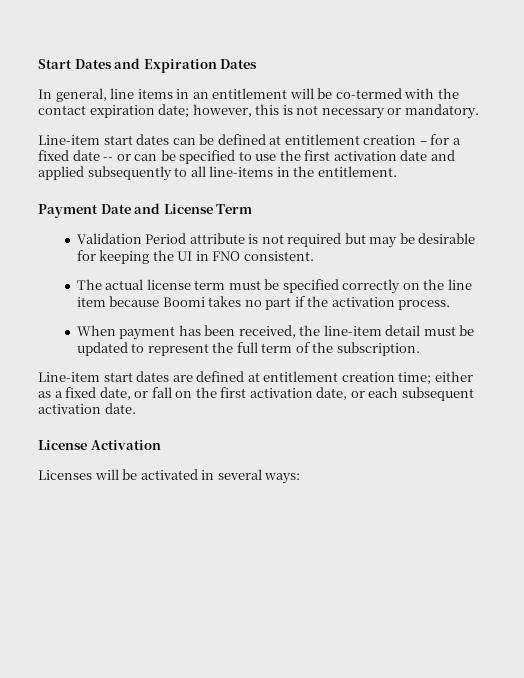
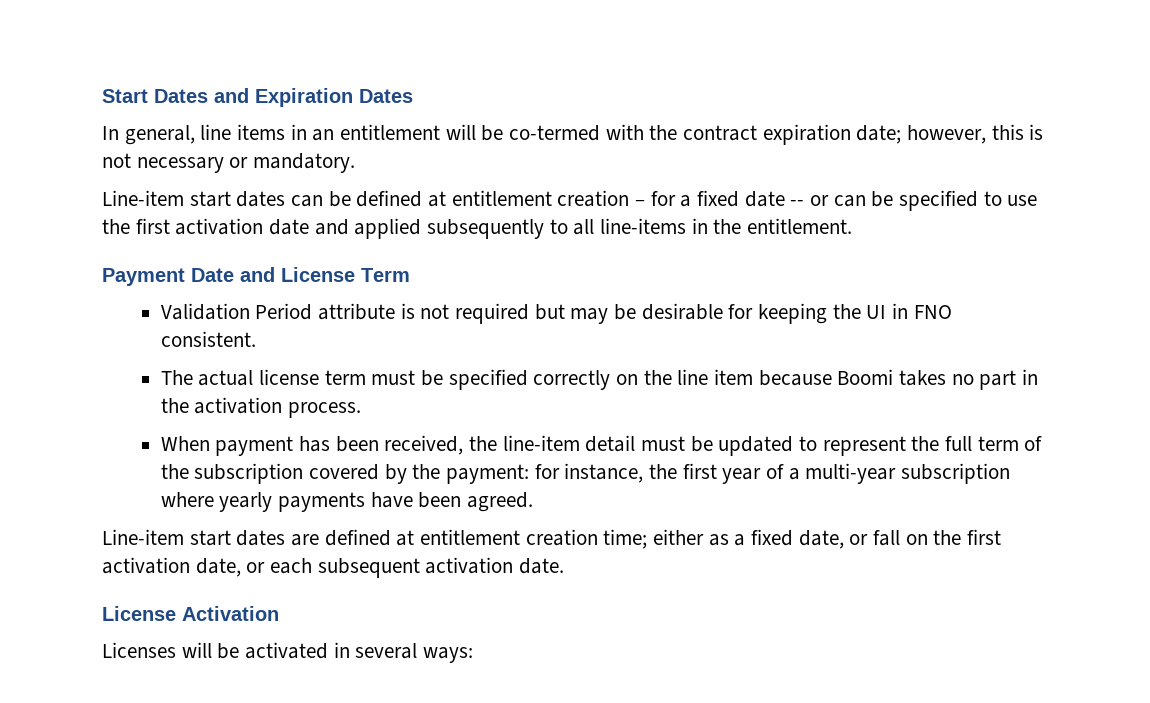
[38,105,86,115] contact -> [683,125,758,141] contract
[294,296,305,307] if -> [1022,369,1039,385] in
[336,342,420,356] subscription. -> [194,463,1011,484] [160,492,534,512] subscription covered by the payment: for instance, the first year of a multi-year subscription where yearly payments have been agreed.

